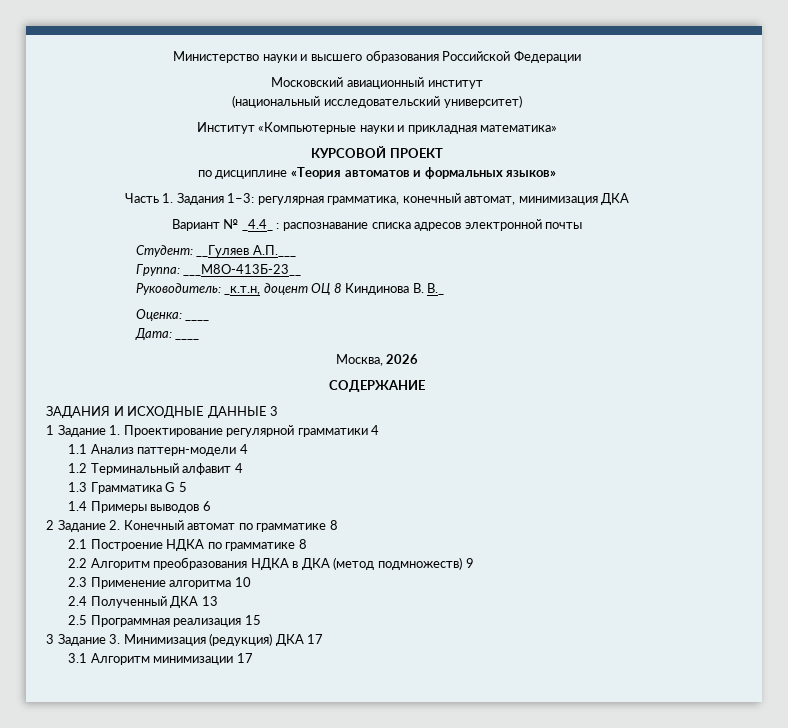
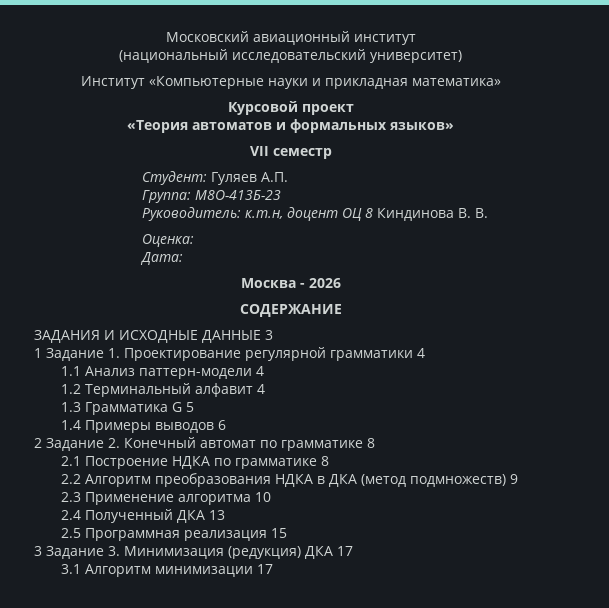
[173,50,581,63] Министерство науки и высшего образования Российской Федерации // -> (165, 36) none
[311,146,443,158] [197,170,288,179] КУРСОВОЙ ПРОЕКТ // по дисциплине -> [227,101,354,115] Курсовой проект //
[124,193,630,205] [171,219,583,231] Часть 1. Задания 1–3: регулярная грамматика, конечный автомат, минимизация ДКА // Вариант № _4.4_ : распознавание списка адресов электронной почты -> [249,146,332,159] VII семестр
[196,245,296,257] __Гуляев А.П.___ -> [210,172,288,185] Гуляев А.П.
[183,264,302,276] ___М8О-413Б-23__ -> [194,190,281,200] М8О-413Б-23
[224,286,261,295] _к.т.н, -> [244,210,283,219] к.т.н,
[427,283,445,295] В._ -> [474,208,488,218] В.
[185,319,210,321] ____ -> (194, 240) none
[175,338,200,340] [335,354,383,366] ____ // Москва, -> [240,278,305,288] // Москва -

